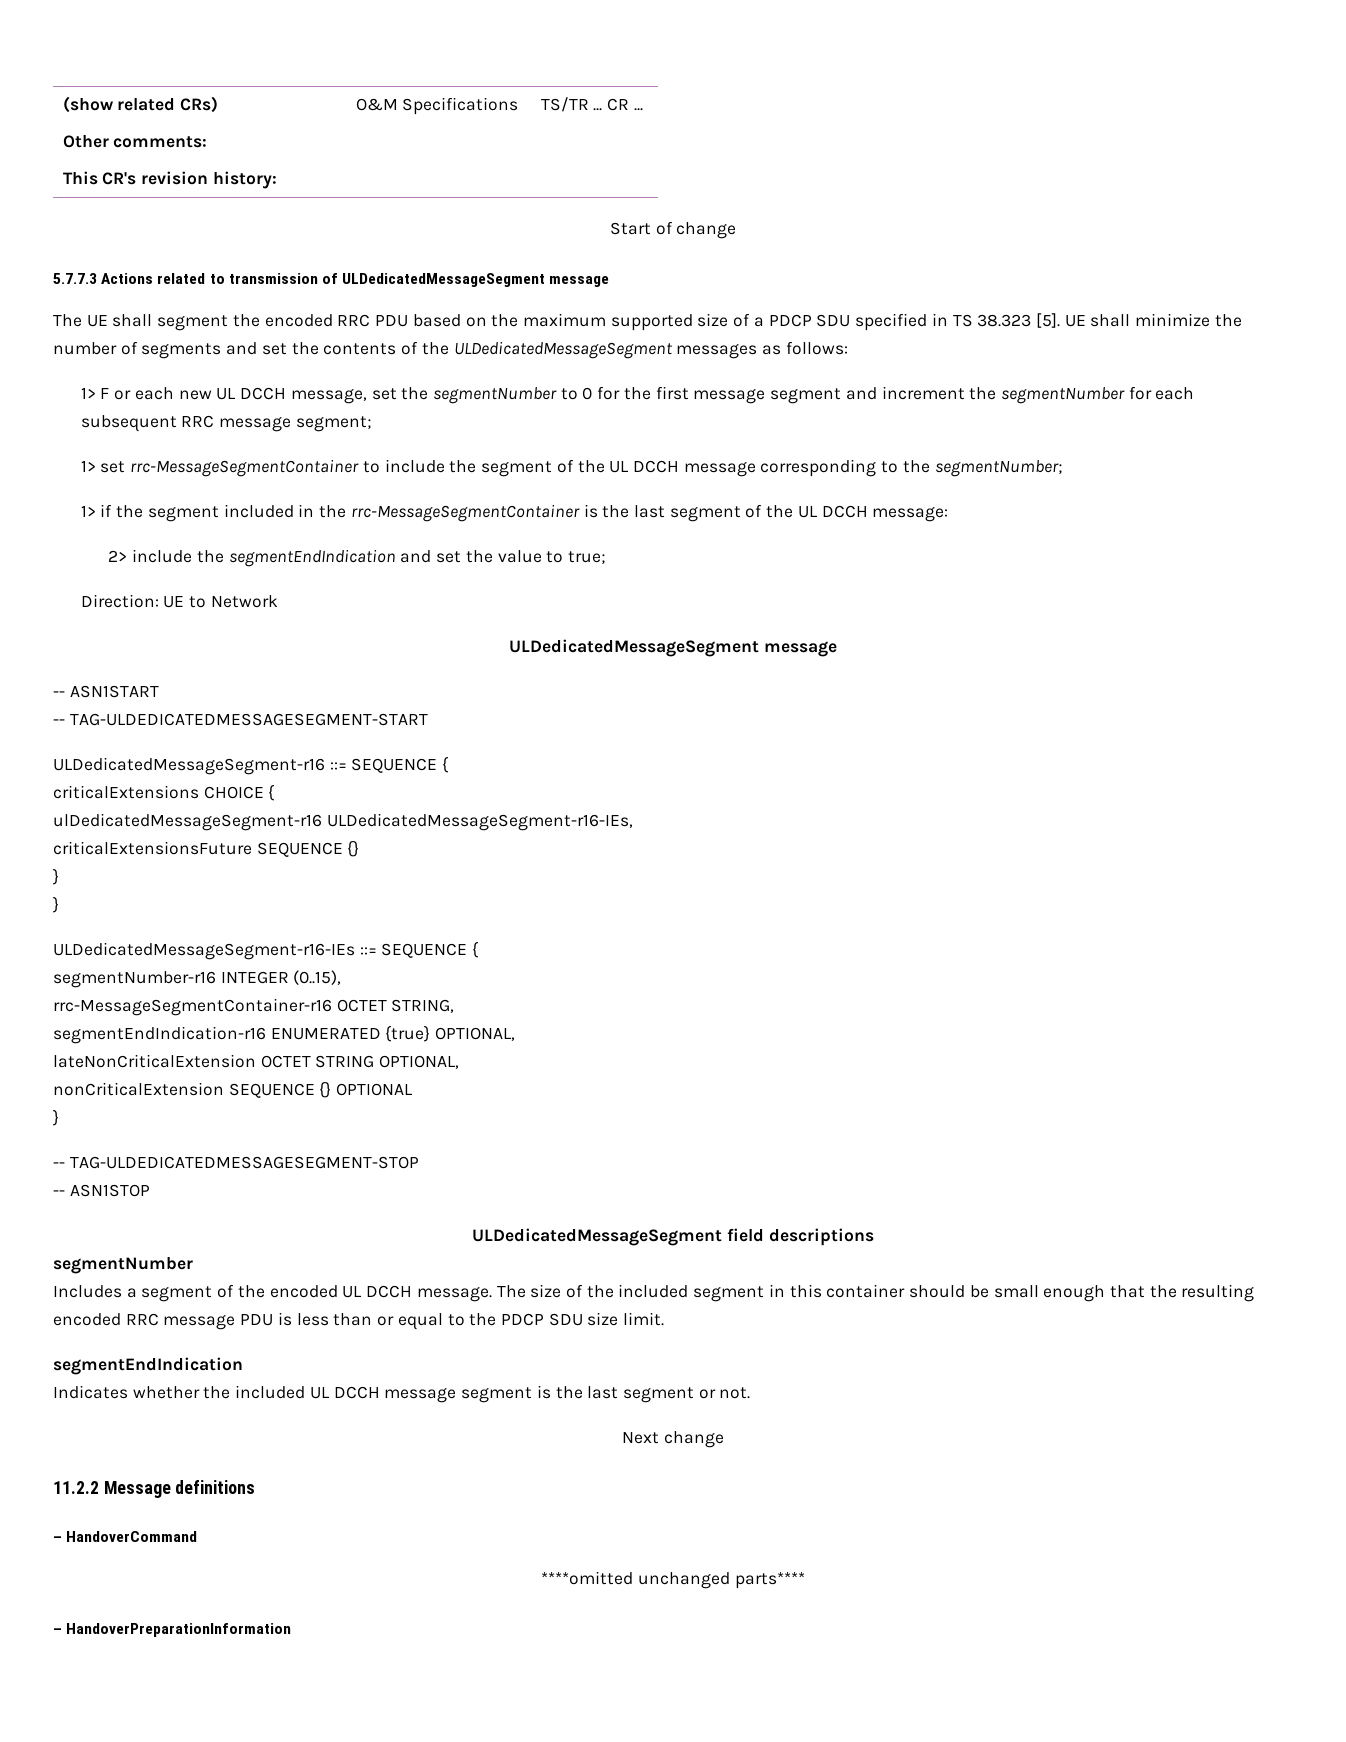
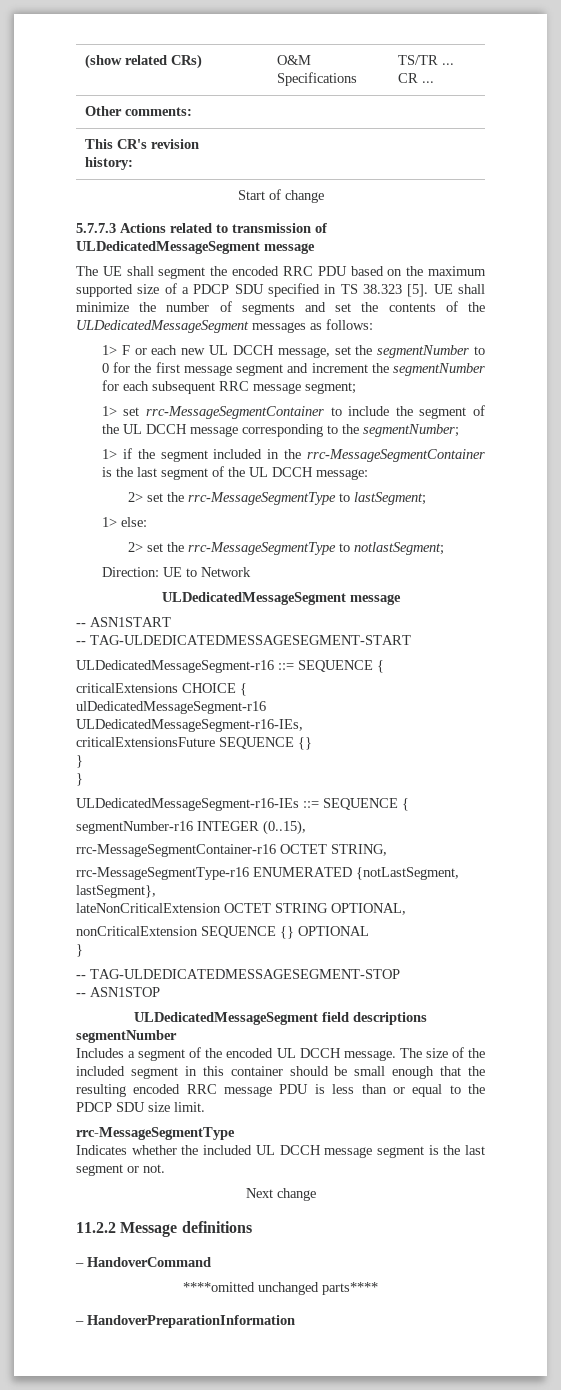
[132,549,606,567] include the segmentEndIndication and set the value to true; -> [146,492,426,505] [101,517,147,527] [127,542,444,555] set the rrc-MessageSegmentType to lastSegment; // 1> else: // 2> set the rrc-MessageSegmentType to notlastSegment;
[53,1025,516,1044] segmentEndIndication-r16 ENUMERATED {true} OPTIONAL, -> [76,867,459,880] [76,885,156,898] rrc-MessageSegmentType-r16 ENUMERATED {notLastSegment, lastSegment},
[53,1357,243,1375] segmentEndIndication -> [76,1127,235,1140] rrc-MessageSegmentType

